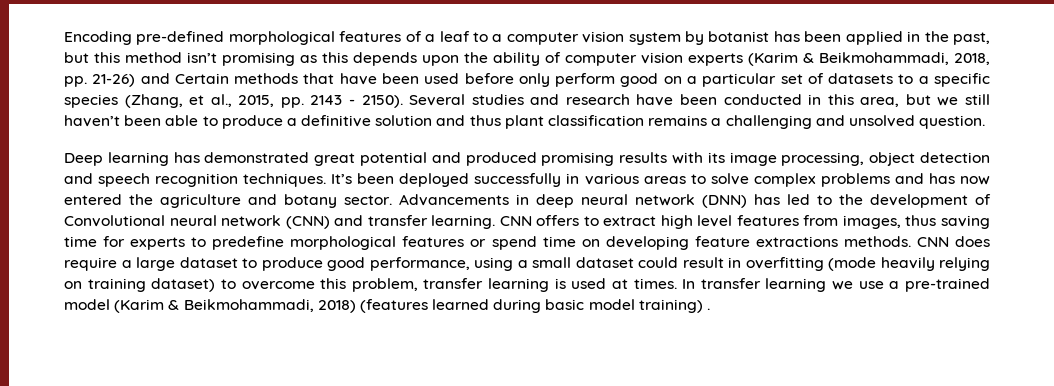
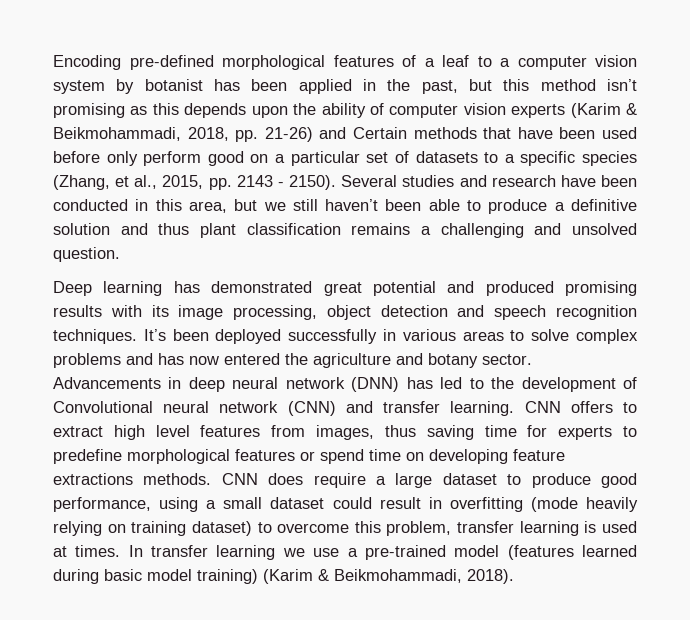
[114,299,356,313] (Karim & Beikmohammadi, 2018) -> (500, 551) none
[707,308,711,310] . -> [263,569,514,584] (Karim & Beikmohammadi, 2018).

